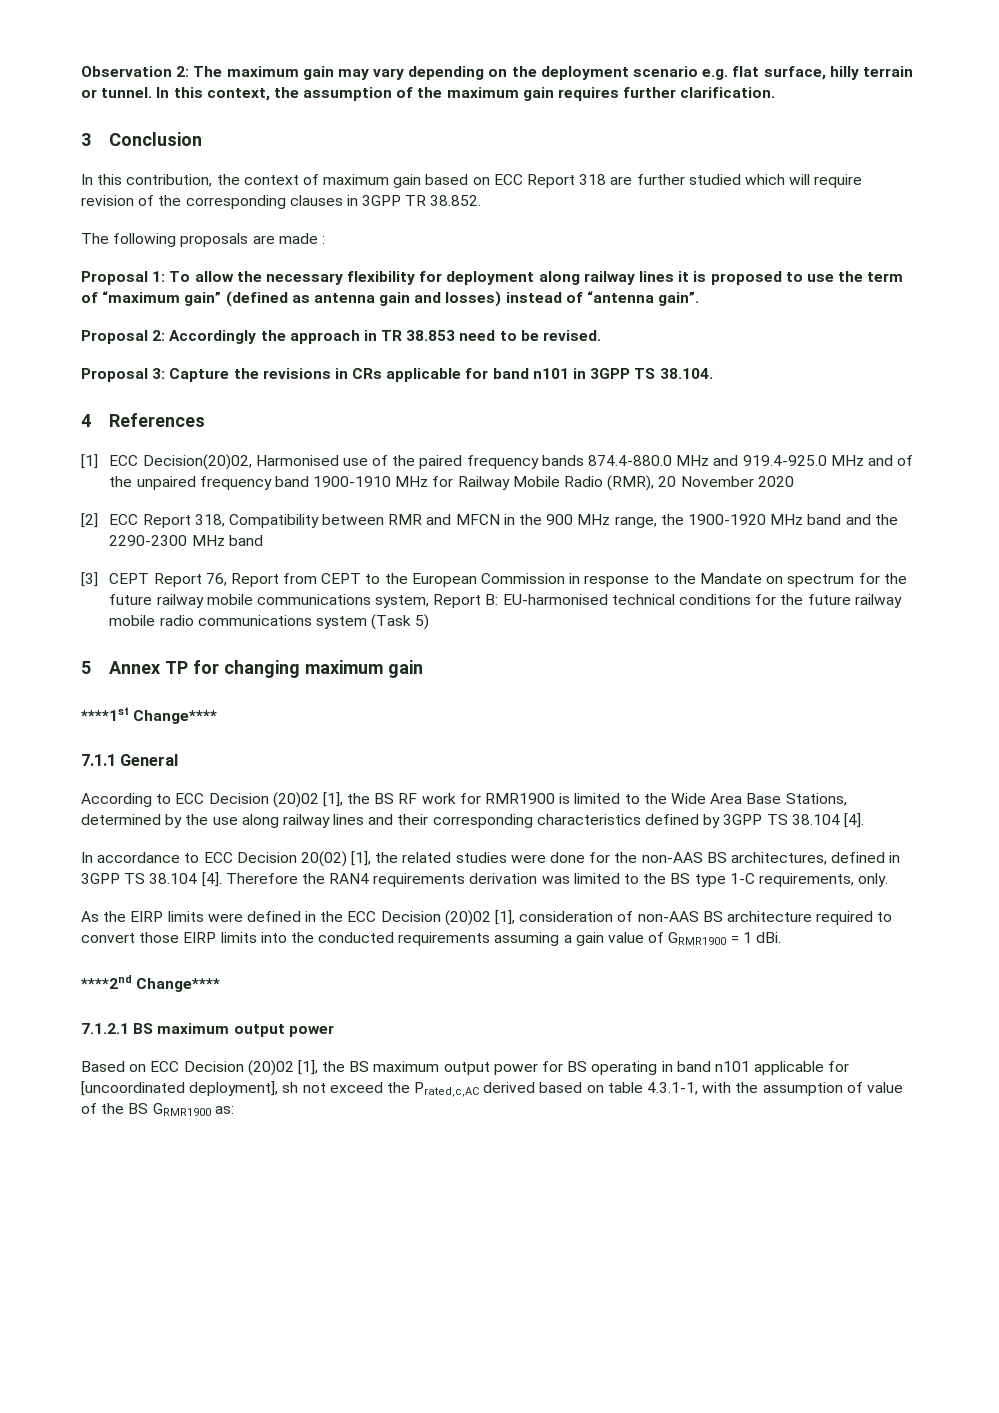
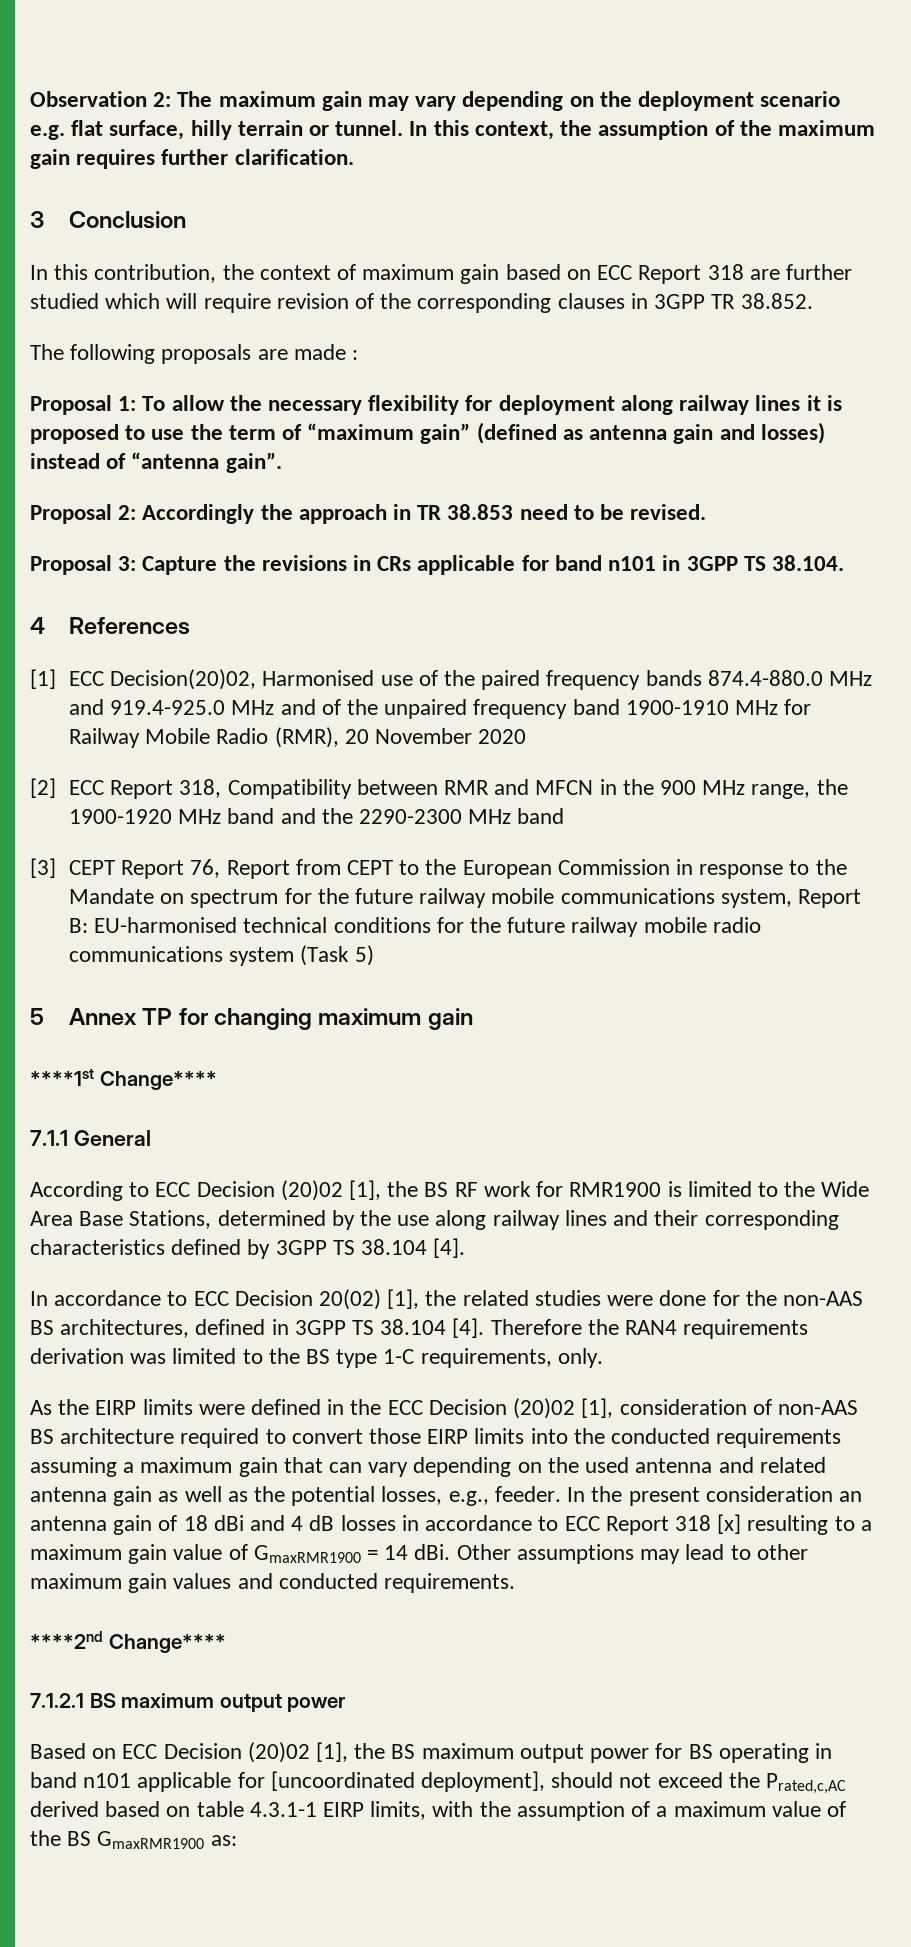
[575,932,781,946] gain value of GRMR1900 = 1 dBi. -> [140,1457,826,1477] [30,1486,862,1506] [30,1514,872,1535] [30,1544,808,1564] [30,1573,516,1593] maximum gain that can vary depending on the used antenna and related antenna gain as well as the potential losses, e.g., feeder. In the present consideration an antenna gain of 18 dBi and 4 dB losses in accordance to ECC Report 318 [x] resulting to a maximum gain value of GmaxRMR1900 = 14 dBi. Other assumptions may lead to other maximum gain values and conducted requirements.
[282,1082,299,1093] sh -> [551,1772,614,1788] should
[647,1082,699,1095] 4.3.1-1, -> [249,1801,427,1820] 4.3.1-1 EIRP limits,
(863, 1087) none -> [656,1801,766,1817] a maximum
[152,1103,211,1116] GRMR1900 -> [97,1831,205,1849] GmaxRMR1900

